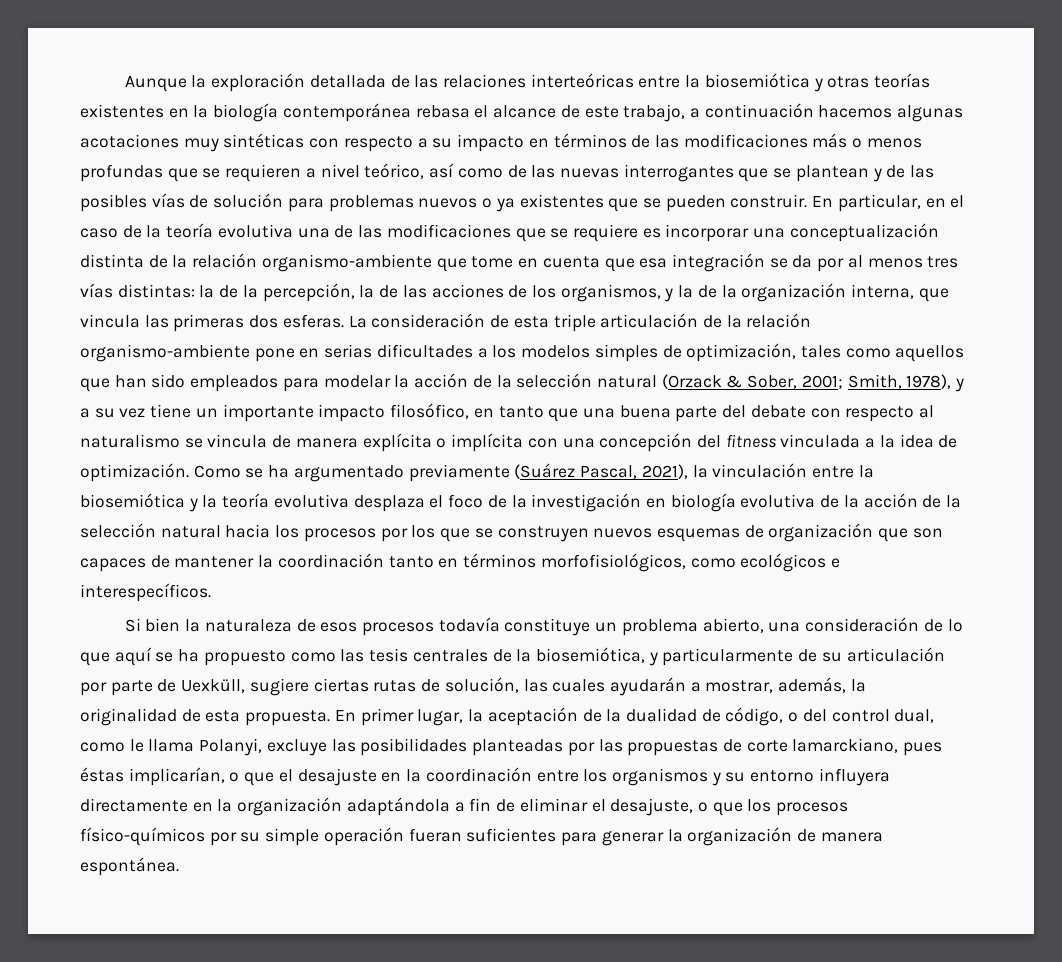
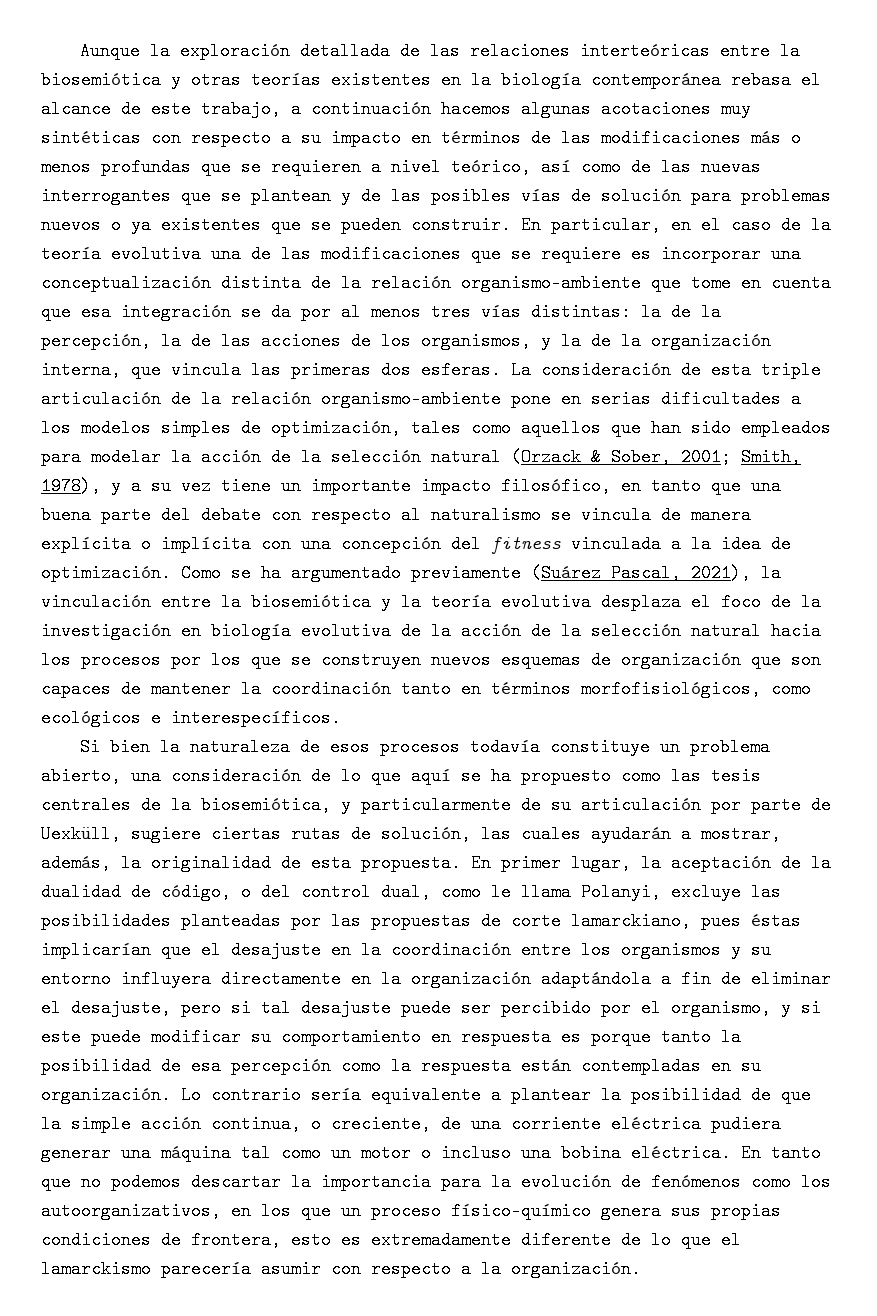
[128,767,240,786] implicarían, o -> [41,941,151,959] implicarían
[697,799,849,816] [80,827,883,846] [80,857,179,876] o que los procesos físico-químicos por su simple operación fueran suficientes para generar la organización de manera espontánea. -> [181,999,821,1017] [41,1028,741,1046] [41,1057,761,1075] [41,1086,811,1104] [41,1115,781,1133] [41,1144,821,1162] [41,1173,831,1191] [41,1202,781,1220] [41,1231,741,1249] [41,1260,641,1278] pero si tal desajuste puede ser percibido por el organismo, y si este puede modificar su comportamiento en respuesta es porque tanto la posibilidad de esa percepción como la respuesta están contempladas en su organización. Lo contrario sería equivalente a plantear la posibilidad de que la simple acción continua, o creciente, de una corriente eléctrica pudiera generar una máquina tal como un motor o incluso una bobina eléctrica. En tanto que no podemos descartar la importancia para la evolución de fenómenos como los autoorganizativos, en los que un proceso físico-químico genera sus propias condiciones de frontera, esto es extremadamente diferente de lo que el lamarckismo parecería asumir con respecto a la organización.

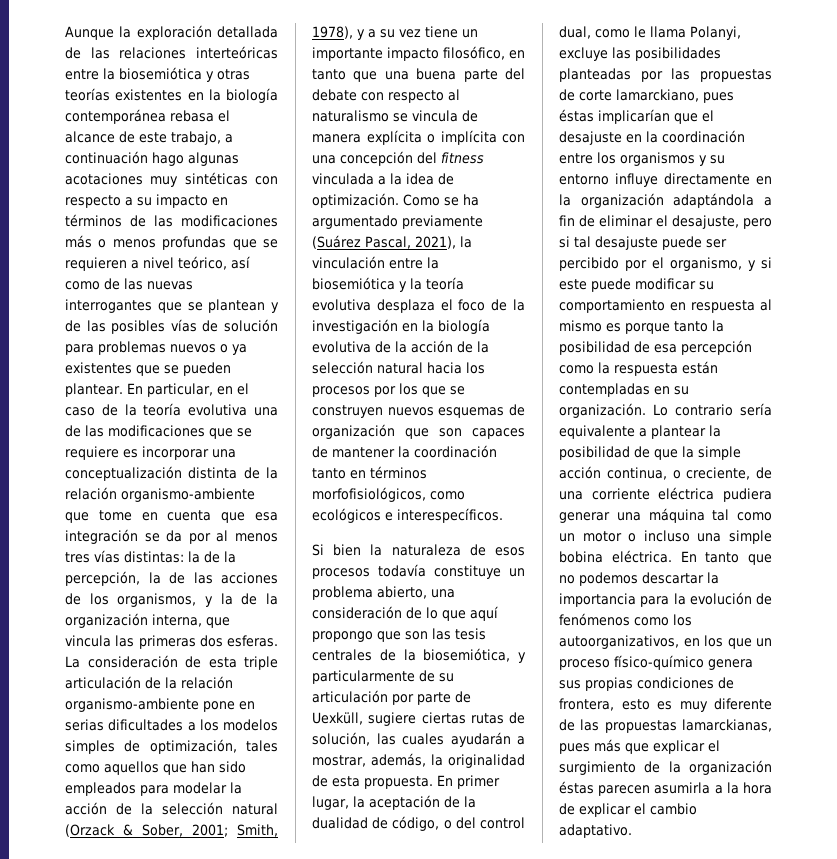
[441,100,511,118] hacemos -> [152,152,184,166] hago
[411,216,511,234] construir. -> [65,383,123,397] plantear.
(201, 631) none -> [422,320,434,332] la
[461,767,661,785] se ha propuesto como -> [312,631,428,642] propongo que son
[121,970,211,988] influyera -> [615,173,658,187] influye
(551, 1037) none -> [760,299,772,311] [559,320,602,332] al mismo
(551, 1153) none -> [729,530,772,544] simple
[371,1231,511,1249] extremadamente -> [679,701,708,712] muy
[651,1231,741,1249] [41,1260,641,1278] lo que el lamarckismo parecería asumir con respecto a la organización. -> [580,719,772,733] [559,739,720,754] [559,760,772,775] [559,781,772,796] [559,803,697,817] [559,824,632,838] las propuestas lamarckianas, pues más que explicar el surgimiento de la organización éstas parecen asumirla a la hora de explicar el cambio adaptativo.

